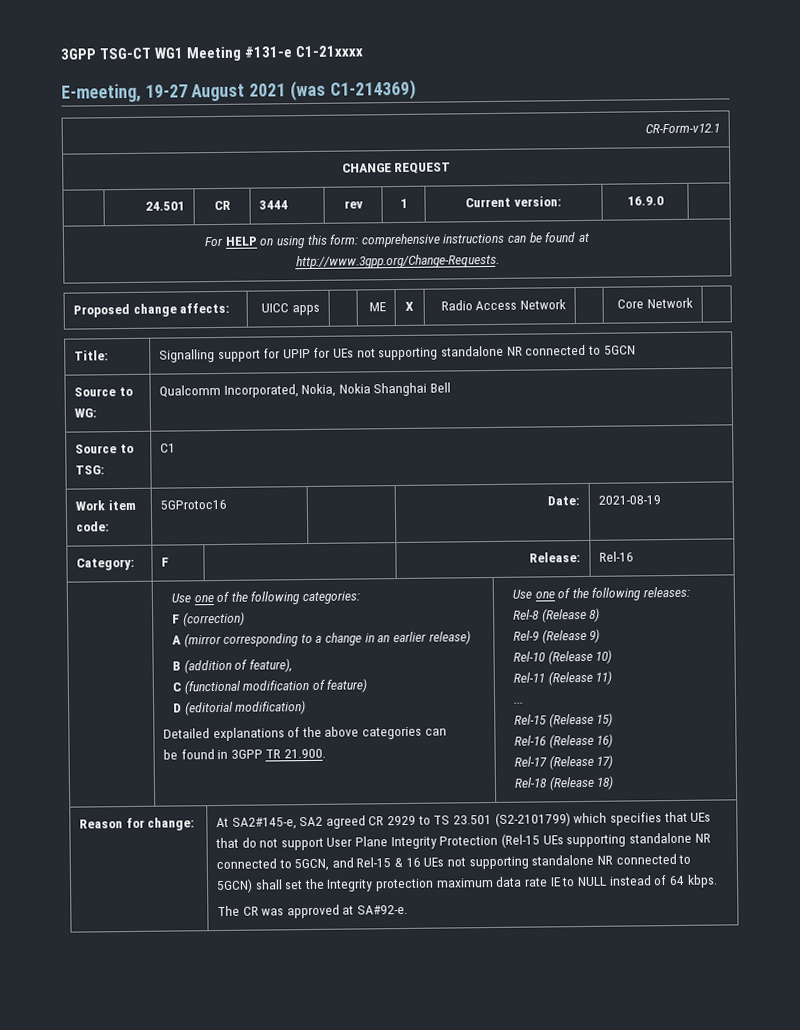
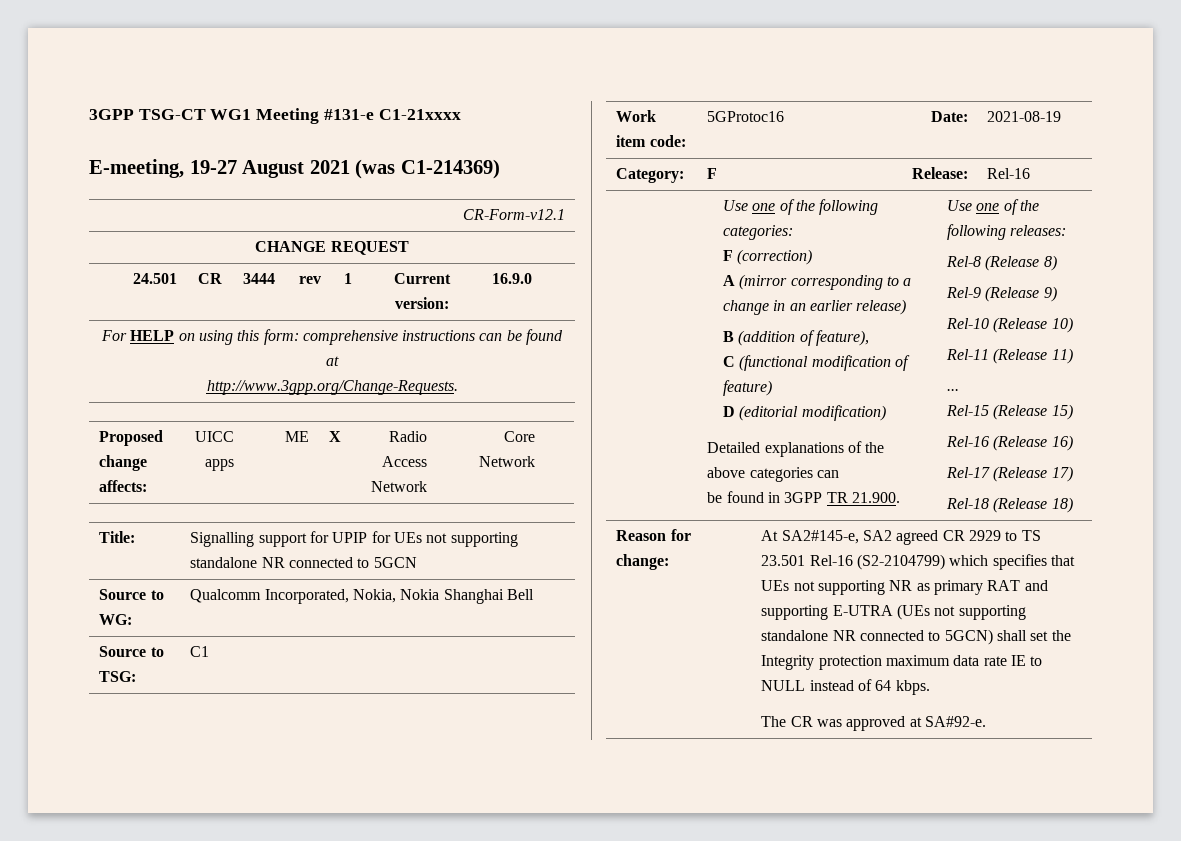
[494,812,571,827] (S2-2101799) -> [809,554,945,570] Rel-16 (S2-2104799)
[214,832,711,851] [215,857,445,872] that do not support User Plane Integrity Protection (Rel-15 UEs supporting standalone NR connected to 5GCN, and Rel-15 & 16 UEs -> [793,580,1048,595] [761,604,930,620] not supporting NR as primary RAT and supporting E-UTRA (UEs

